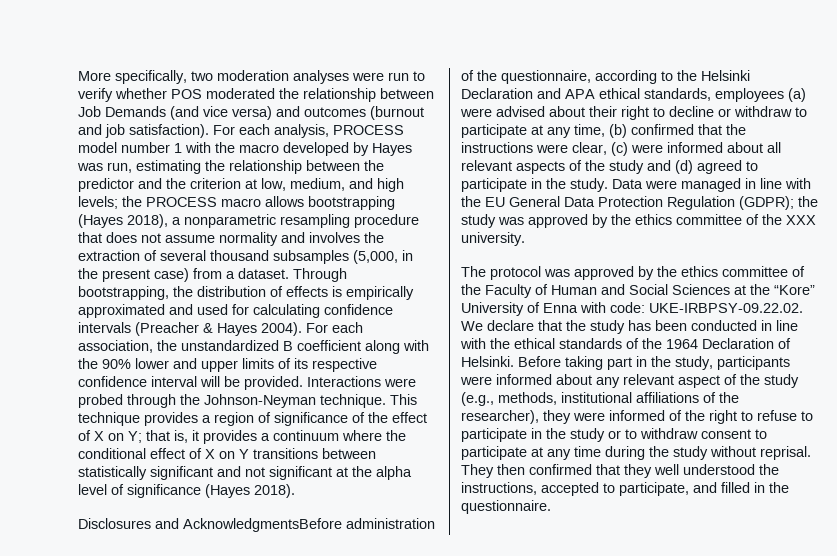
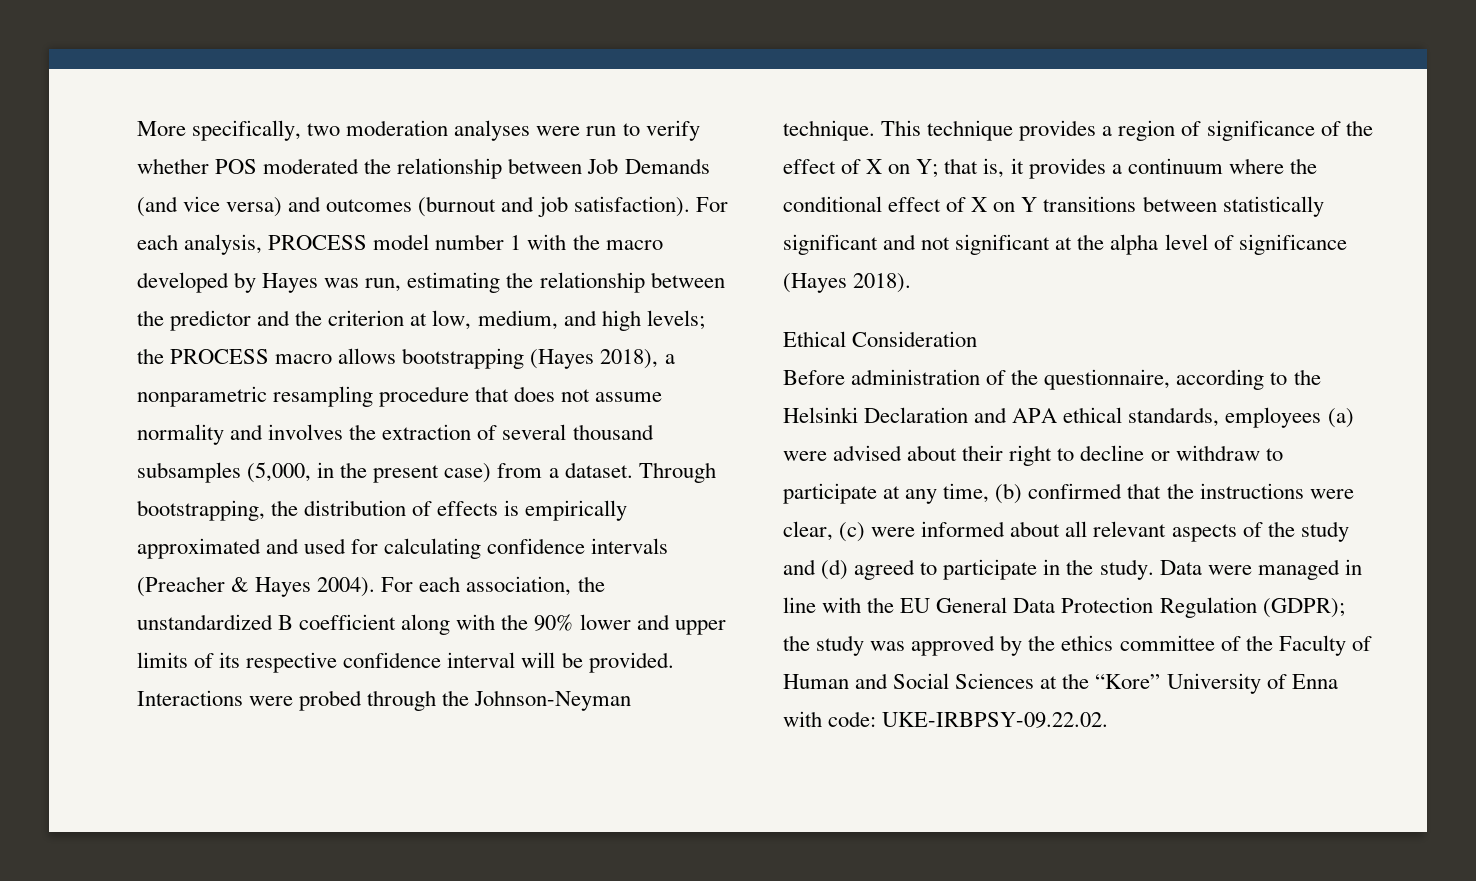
[78,518,342,532] Disclosures and AcknowledgmentsBefore -> [783,331,978,347] [783,370,845,385] Ethical Consideration // Before
[786,215,816,225] [461,232,525,246] [461,266,805,280] [461,284,481,295] XXX university. // The protocol was approved by the ethics committee of the -> (1273, 643) none
[461,320,798,334] [460,338,791,349] [461,356,790,370] [460,374,799,388] [461,392,739,406] [461,410,813,424] [461,428,767,442] [461,446,811,460] [461,464,779,478] [461,482,789,496] [461,500,551,514] We declare that the study has been conducted in line with the ethical standards of the 1964 Declaration of Helsinki. Before taking part in the study, participants were informed about any relevant aspect of the study (e.g., methods, institutional affiliations of the researcher), they were informed of the right to refuse to participate in the study or to withdraw consent to participate at any time during the study without reprisal. They then confirmed that they well understood the instructions, accepted to participate, and filled in the questionnaire. -> (1109, 720) none

